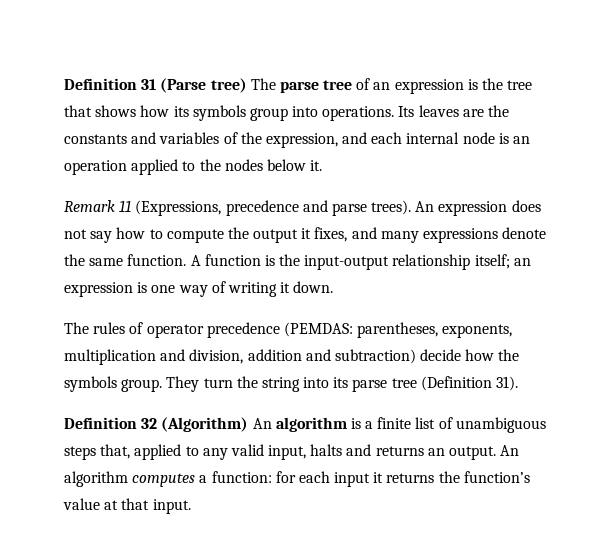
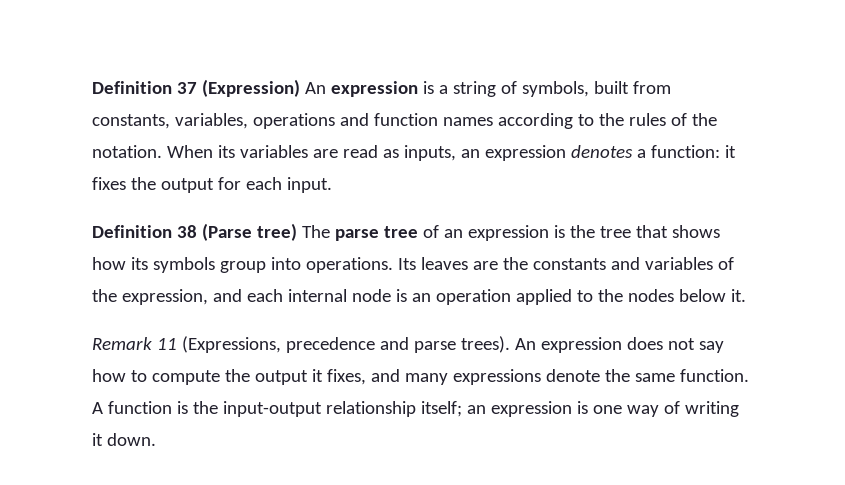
[64,78,157,90] Definition 31 -> [92,79,671,97] [92,113,717,129] [92,145,736,161] [92,177,332,193] [92,225,197,238] Definition 37 (Expression) An expression is a string of symbols, built from constants, variables, operations and function names according to the rules of the notation. When its variables are read as inputs, an expression denotes a function: it fixes the output for each input. // Definition 38
[64,322,513,338] [64,349,520,365] [64,376,519,392] [64,417,546,433] [64,444,520,460] [64,471,530,487] [63,498,191,514] // The rules of operator precedence (PEMDAS: parentheses, exponents, multiplication and division, addition and subtraction) decide how the symbols group. They turn the string into its parse tree (Definition 31). // Definition 32 (Algorithm) An algorithm is a finite list of unambiguous steps that, applied to any valid input, halts and returns an output. An algorithm computes a function: for each input it returns the function’s value at that input. -> (156, 439) none

